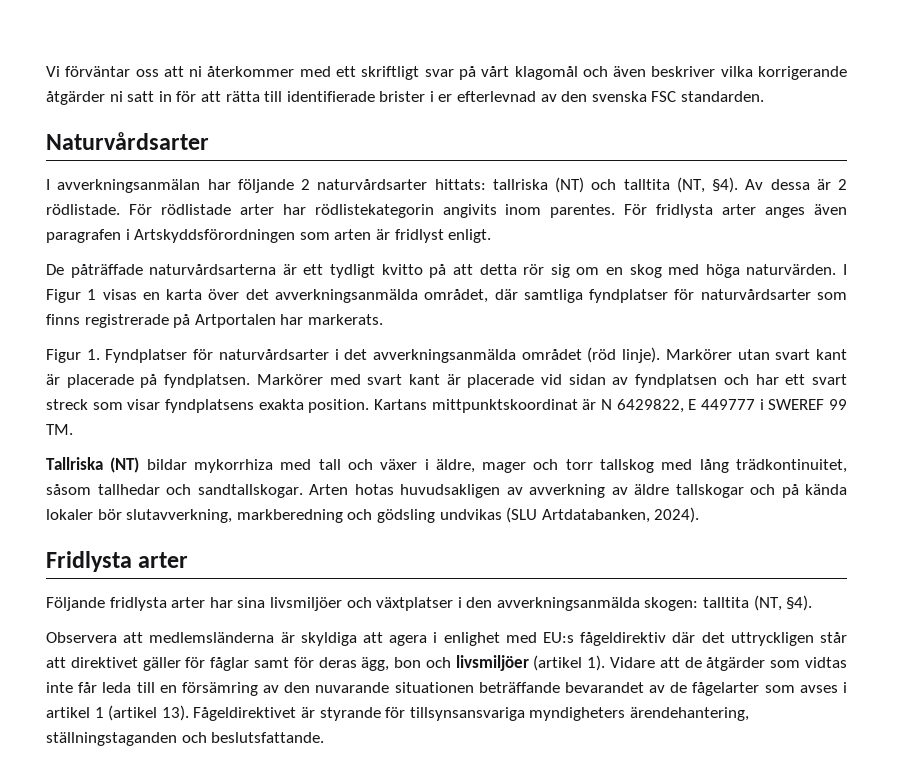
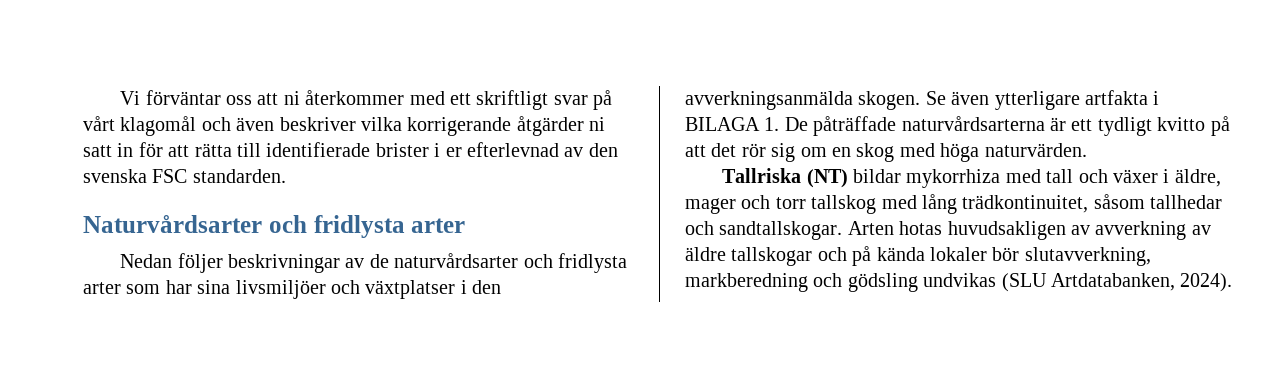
[46,177,847,193] [46,204,847,218] [46,229,492,243] // I avverkningsanmälan har följande 2 naturvårdsarter hittats: tallriska (NT) och talltita (NT, §4). Av dessa är 2 rödlistade. För rödlistade arter har rödlistekategorin angivits inom parentes. För fridlysta arter anges även paragrafen i Artskyddsförordningen som arten är fridlyst enligt. // -> [268,215,466,238] [120,253,627,273] [83,280,502,299] [685,90,1160,110] [685,117,780,131] och fridlysta arter // Nedan följer beskrivningar av de naturvårdsarter och fridlysta arter som har sina livsmiljöer och växtplatser i den avverkningsanmälda skogen. Se även ytterligare artfakta i BILAGA 1.
[479,264,517,275] detta -> [711,143,737,157] det
[842,264,847,275] [46,289,848,303] [46,314,383,328] [46,347,847,363] [46,374,848,388] [46,399,847,413] [46,424,73,435] I Figur 1 visas en karta över det avverkningsanmälda området, där samtliga fyndplatser för naturvårdsarter som finns registrerade på Artportalen har markerats. // Figur 1. Fyndplatser för naturvårdsarter i det avverkningsanmälda området (röd linje). Markörer utan svart kant är placerade på fyndplatsen. Markörer med svart kant är placerade vid sidan av fyndplatsen och har ett svart streck som visar fyndplatsens exakta position. Kartans mittpunktskoordinat är N 6429822, E 449777 i SWEREF 99 TM. -> (1087, 150) none
[46,551,189,572] [46,595,813,611] [46,632,848,646] [46,655,847,671] [46,682,847,696] [46,705,749,721] [46,732,325,746] // Fridlysta arter // Följande fridlysta arter har sina livsmiljöer och växtplatser i den avverkningsanmälda skogen: talltita (NT, §4). // Observera att medlemsländerna är skyldiga att agera i enlighet med EU:s fågeldirektiv där det uttryckligen står att direktivet gäller för fåglar samt för deras ägg, bon och livsmiljöer (artikel 1). Vidare att de åtgärder som vidtas inte får leda till en försämring av den nuvarande situationen beträffande bevarandet av de fågelarter som avses i artikel 1 (artikel 13). Fågeldirektivet är styrande för tillsynsansvariga myndigheters ärendehantering, ställningstaganden och beslutsfattande. -> (1233, 282) none

